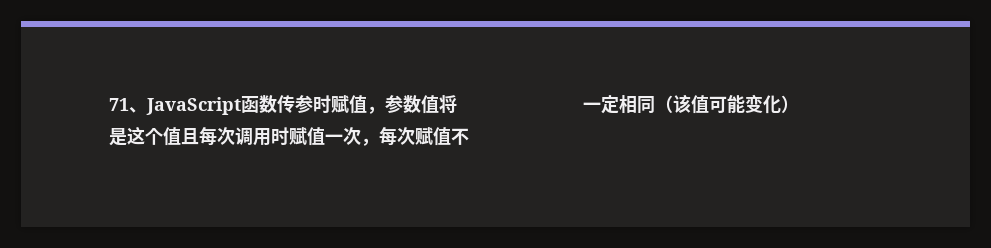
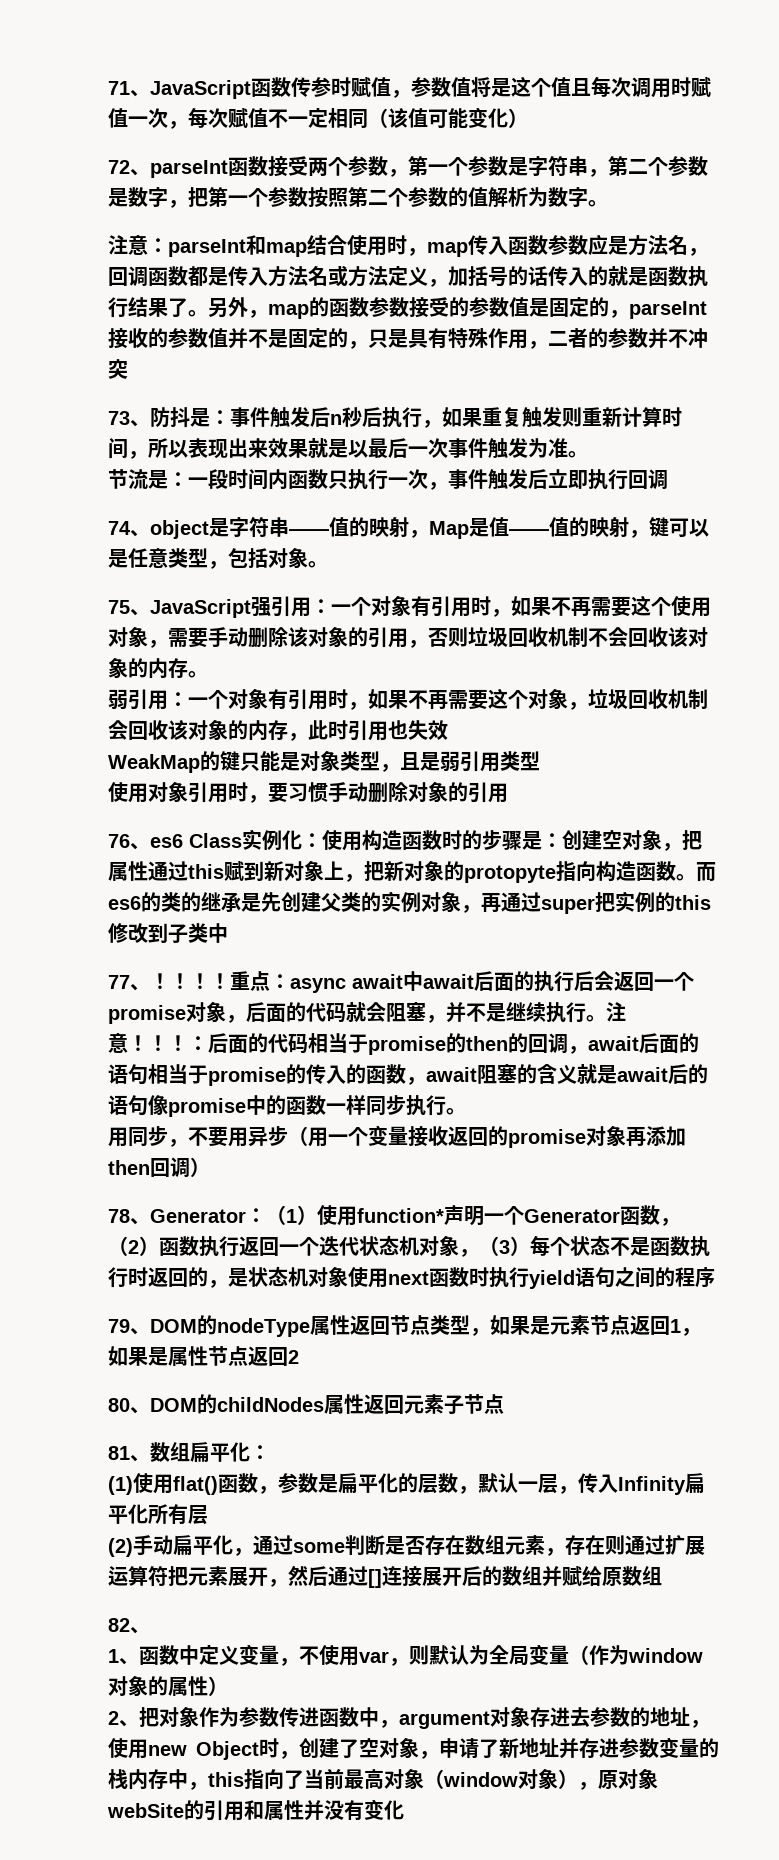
(799, 104) none -> [108,156,709,178] [108,187,609,208] [108,234,709,257] [108,265,709,287] [108,297,708,319] [108,328,709,349] [108,359,129,379] [108,407,683,428] [108,438,589,459] [108,469,669,490] [108,517,710,539] [108,547,329,569] [108,595,712,618] [108,626,709,648] [108,657,209,679] [108,688,709,710] [108,719,449,741] [108,750,541,773] [108,781,509,803] [108,829,703,851] [108,860,717,883] [108,891,712,914] [108,923,229,944] [108,971,695,993] [108,1001,627,1024] [108,1033,700,1055] [108,1064,709,1086] [108,1095,467,1117] [108,1125,687,1148] [108,1157,211,1178] [108,1205,681,1226] [108,1235,711,1257] [108,1266,716,1289] [108,1315,702,1337] [108,1346,300,1366] [108,1394,505,1415] [108,1442,271,1462] [108,1473,706,1495] [108,1504,209,1525] [108,1535,706,1557] [108,1565,663,1588] [108,1618,151,1634] [108,1644,704,1666] [108,1675,229,1696] [108,1706,711,1729] [108,1737,719,1760] [108,1768,659,1790] [107,1799,405,1821] // 72、parseInt函数接受两个参数，第一个参数是字符串，第二个参数是数字，把第一个参数按照第二个参数的值解析为数字。 // 注意：parseInt和map结合使用时，map传入函数参数应是方法名，回调函数都是传入方法名或方法定义，加括号的话传入的就是函数执行结果了。另外，map的函数参数接受的参数值是固定的，parseInt接收的参数值并不是固定的，只是具有特殊作用，二者的参数并不冲突 // 73、防抖是：事件触发后n秒后执行，如果重复触发则重新计算时间，所以表现出来效果就是以最后一次事件触发为准。 // 节流是：一段时间内函数只执行一次，事件触发后立即执行回调 // 74、object是字符串——值的映射，Map是值——值的映射，键可以是任意类型，包括对象。 // 75、JavaScript强引用：一个对象有引用时，如果不再需要这个使用对象，需要手动删除该对象的引用，否则垃圾回收机制不会回收该对象的内存。 // 弱引用：一个对象有引用时，如果不再需要这个对象，垃圾回收机制会回收该对象的内存，此时引用也失效 // WeakMap的键只能是对象类型，且是弱引用类型 // 使用对象引用时，要习惯手动删除对象的引用 // 76、es6 Class实例化：使用构造函数时的步骤是：创建空对象，把属性通过this赋到新对象上，把新对象的protopyte指向构造函数。而es6的类的继承是先创建父类的实例对象，再通过super把实例的this修改到子类中 // 77、！！！！重点：async await中await后面的执行后会返回一个promise对象，后面的代码就会阻塞，并不是继续执行。注意！！！：后面的代码相当于promise的then的回调，await后面的语句相当于promise的传入的函数，await阻塞的含义就是await后的语句像promise中的函数一样同步执行。 // 用同步，不要用异步（用一个变量接收返回的promise对象再添加then回调） // 78、Generator：（1）使用function*声明一个Generator函数，（2）函数执行返回一个迭代状态机对象，（3）每个状态不是函数执行时返回的，是状态机对象使用next函数时执行yield语句之间的程序 // 79、DOM的nodeType属性返回节点类型，如果是元素节点返回1，如果是属性节点返回2 // 80、DOM的childNodes属性返回元素子节点 // 81、数组扁平化： // (1)使用flat()函数，参数是扁平化的层数，默认一层，传入Infinity扁平化所有层 // (2)手动扁平化，通过some判断是否存在数组元素，存在则通过扩展运算符把元素展开，然后通过[]连接展开后的数组并赋给原数组 // 82、 // 1、函数中定义变量，不使用var，则默认为全局变量（作为window对象的属性） // 2、把对象作为参数传进函数中，argument对象存进去参数的地址，使用new Object时，创建了空对象，申请了新地址并存进参数变量的栈内存中，this指向了当前最高对象（window对象），原对象webSite的引用和属性并没有变化

